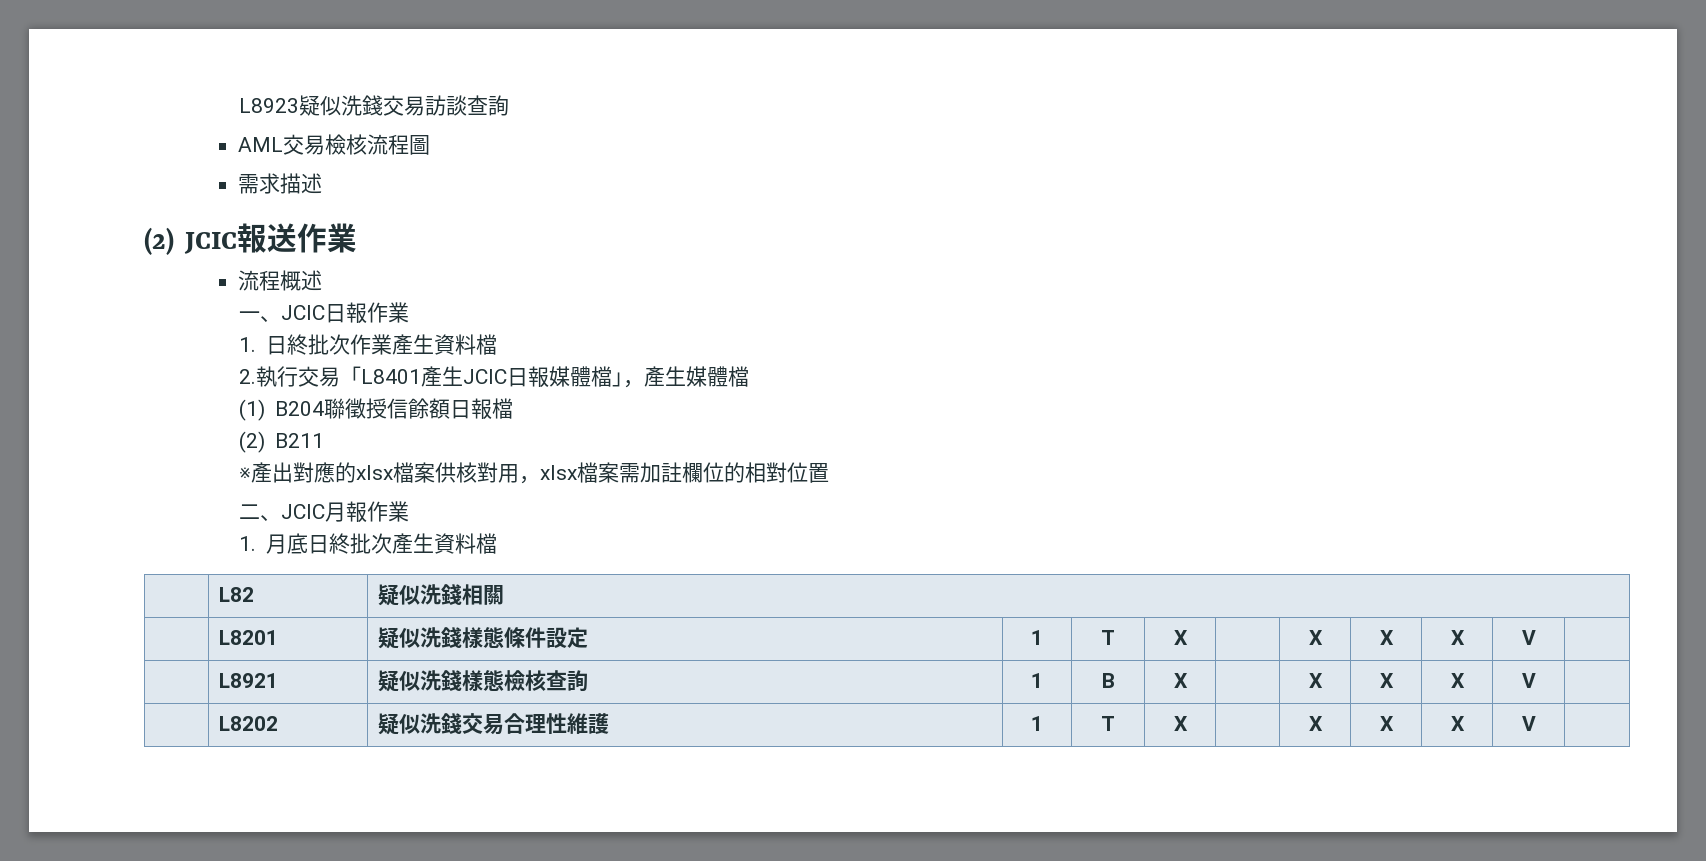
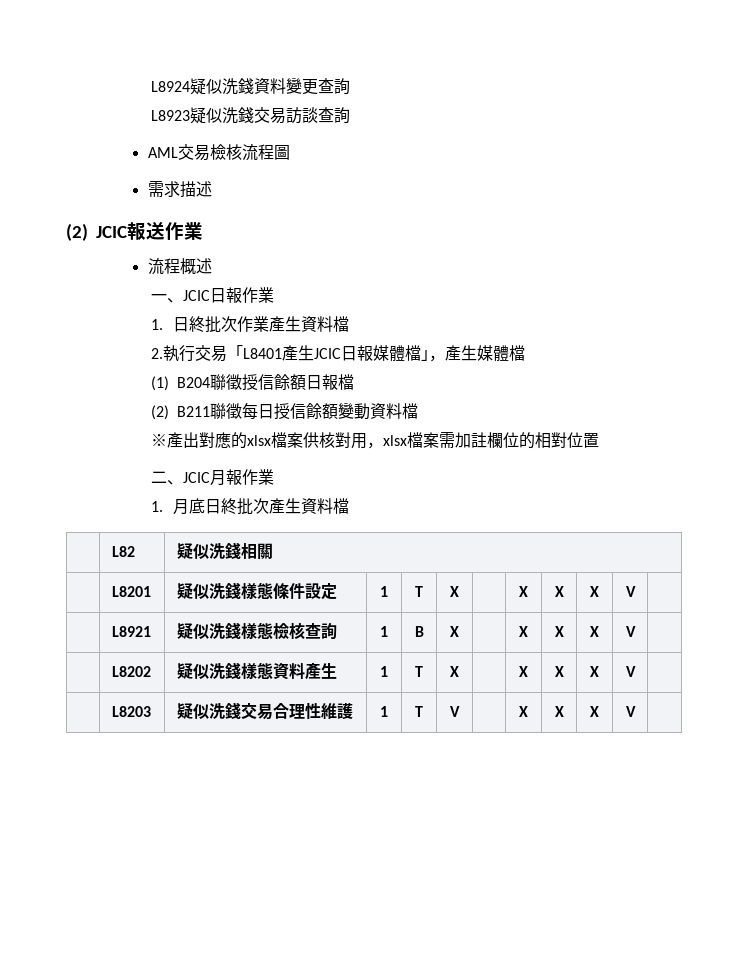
(238, 105) none -> [151,77,351,95] L8924疑似洗錢資料變更查詢 //
(325, 440) none -> [210,402,419,420] 聯徵每日授信餘額變動資料檔
[462,713,610,735] [1031,716,1043,731] [1101,716,1115,731] [1173,716,1188,731] [1308,716,1323,731] [1379,716,1394,731] [1450,716,1465,731] [1521,716,1536,731] 交易合理性維護 | 1 | T | X | | X | X | X | V | -> [240,662,337,680] [380,666,388,677] [415,666,423,677] [450,666,459,677] [519,666,528,677] [554,666,564,677] [590,666,599,677] [625,666,636,677] [111,706,151,717] [176,702,353,720] [380,706,388,717] [415,706,423,717] [450,706,460,717] [519,706,528,717] [554,706,564,717] [590,706,599,717] [625,706,636,717] 樣態資料產生 | 1 | T | X | | X | X | X | V | // | L8203 | 疑似洗錢交易合理性維護 | 1 | T | V | | X | X | X | V |

